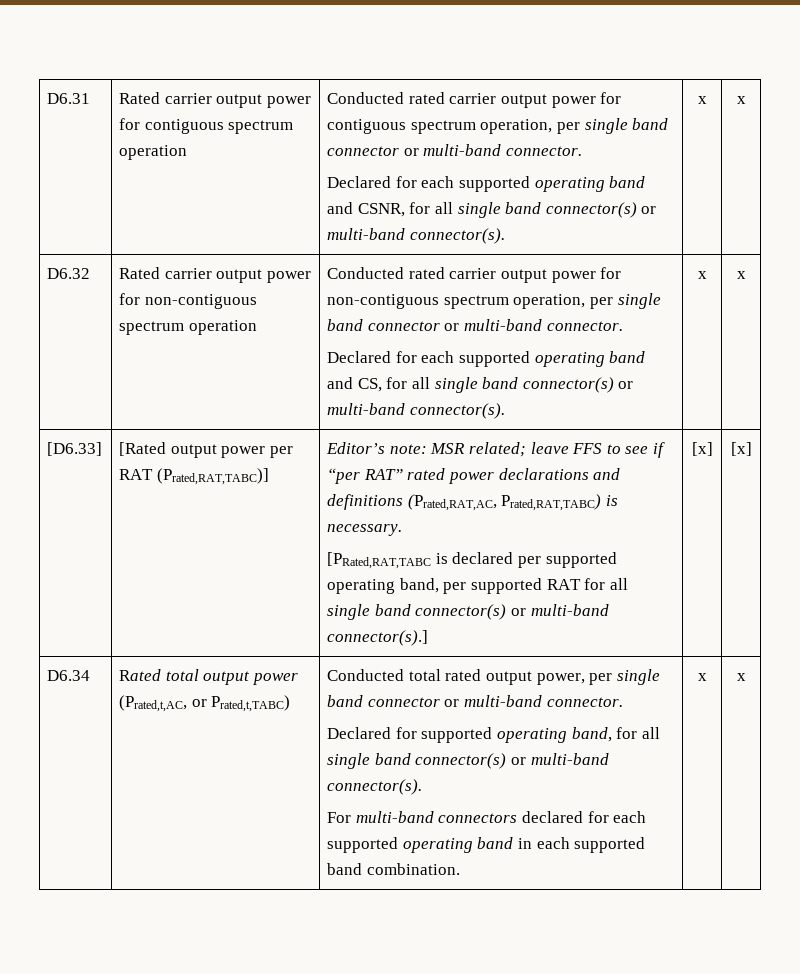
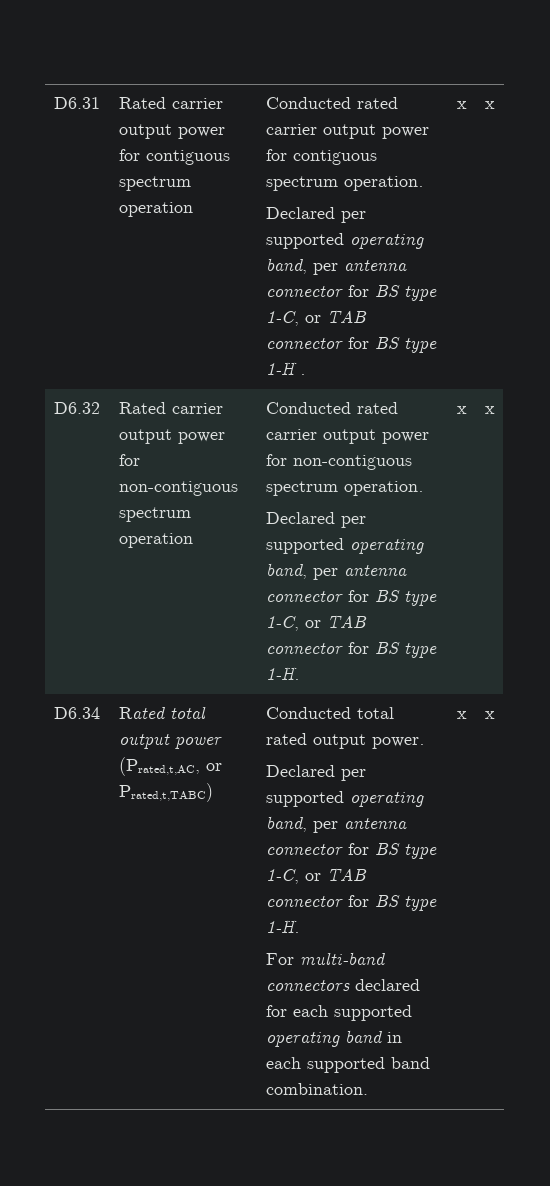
[480,118,669,134] [327,144,583,156] [327,176,646,192] [327,202,657,218] [327,228,505,244] operation, per single band connector or multi-band connector. // Declared for each supported operating band and CSNR, for all single band connector(s) or multi-band connector(s). -> [344,176,425,191] [266,207,367,223] [266,233,425,249] [266,258,408,275] [266,285,438,301] [266,310,368,326] [266,337,438,353] [266,362,307,375] operation. // Declared per supported operating band, per antenna connector for BS type 1-C, or TAB connector for BS type 1-H .
[513,293,661,309] [327,319,623,331] [327,351,646,367] [327,377,634,393] [327,403,505,419] [697,271,707,279] [736,271,746,279] [47,442,103,456] [119,442,294,458] [119,468,269,485] [326,442,666,458] [327,468,621,484] [327,494,619,511] [327,524,403,536] [327,552,617,569] [327,578,628,594] [327,604,609,620] [327,630,429,646] [691,442,713,456] [730,442,752,456] operation, per single band connector or multi-band connector. // Declared for each supported operating band and CS, for all single band connector(s) or multi-band connector(s). | x | x // [D6.33] | [Rated output power per RAT (Prated,RAT,TABC)] | Editor’s note: MSR related; leave FFS to see if “per RAT” rated power declarations and definitions (Prated,RAT,AC, Prated,RAT,TABC) is necessary. // [PRated,RAT,TABC is declared per supported operating band, per supported RAT for all single band connector(s) or multi-band connector(s).] | [x] | [x] -> [344,481,425,496] [266,512,367,528] [266,538,425,554] [266,563,408,580] [266,590,438,606] [266,615,368,631] [266,642,438,658] [266,667,301,680] [456,406,467,414] [485,406,495,414] operation. // Declared per supported operating band, per antenna connector for BS type 1-C, or TAB connector for BS type 1-H. | x | x
[536,669,660,685] [327,695,623,707] [327,727,660,743] [327,753,609,769] [327,779,423,795] power, per single band connector or multi-band connector. // Declared for supported operating band, for all single band connector(s) or multi-band connector(s). -> [372,737,426,749] [266,765,367,781] [266,791,425,807] [266,816,408,833] [266,843,438,859] [266,868,368,884] [266,895,438,911] [266,920,301,933] power. // Declared per supported operating band, per antenna connector for BS type 1-C, or TAB connector for BS type 1-H.

